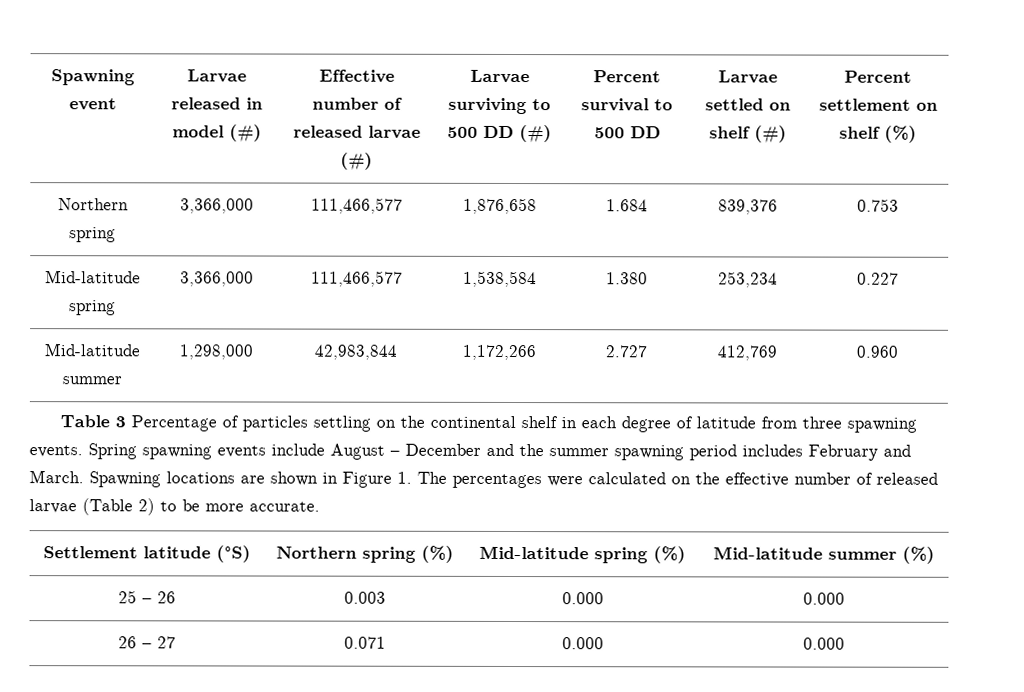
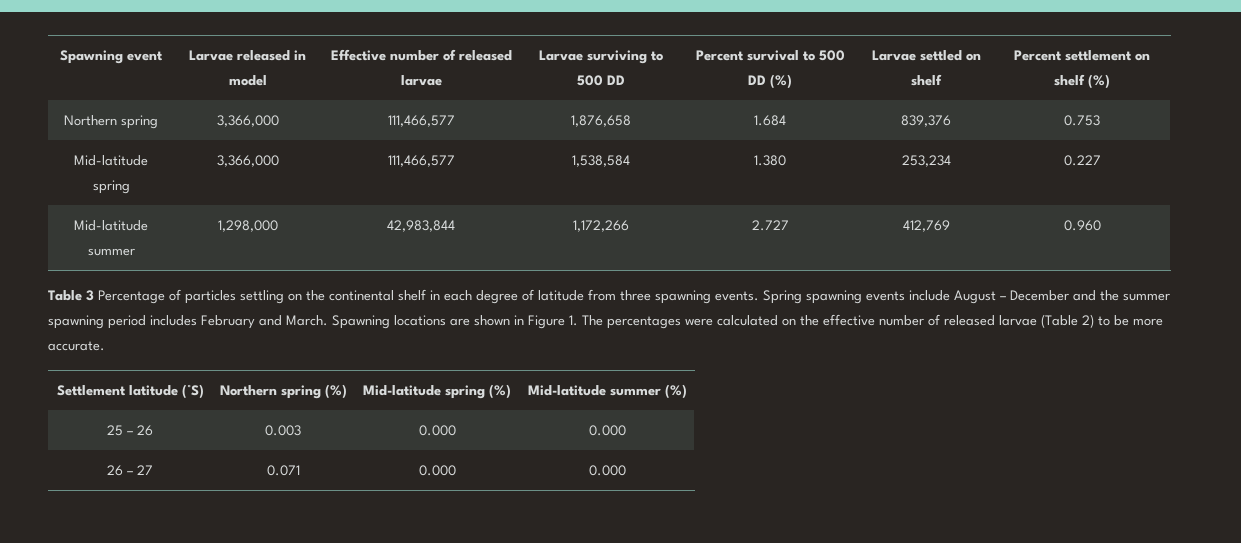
[229,124,262,143] (#) -> (267, 80) none
[340,152,373,171] (#) -> (442, 80) none
[519,125,552,144] (#) -> (625, 80) none
(661, 132) none -> [770,74,792,89] (%)
[754,125,787,144] (#) -> (942, 80) none

